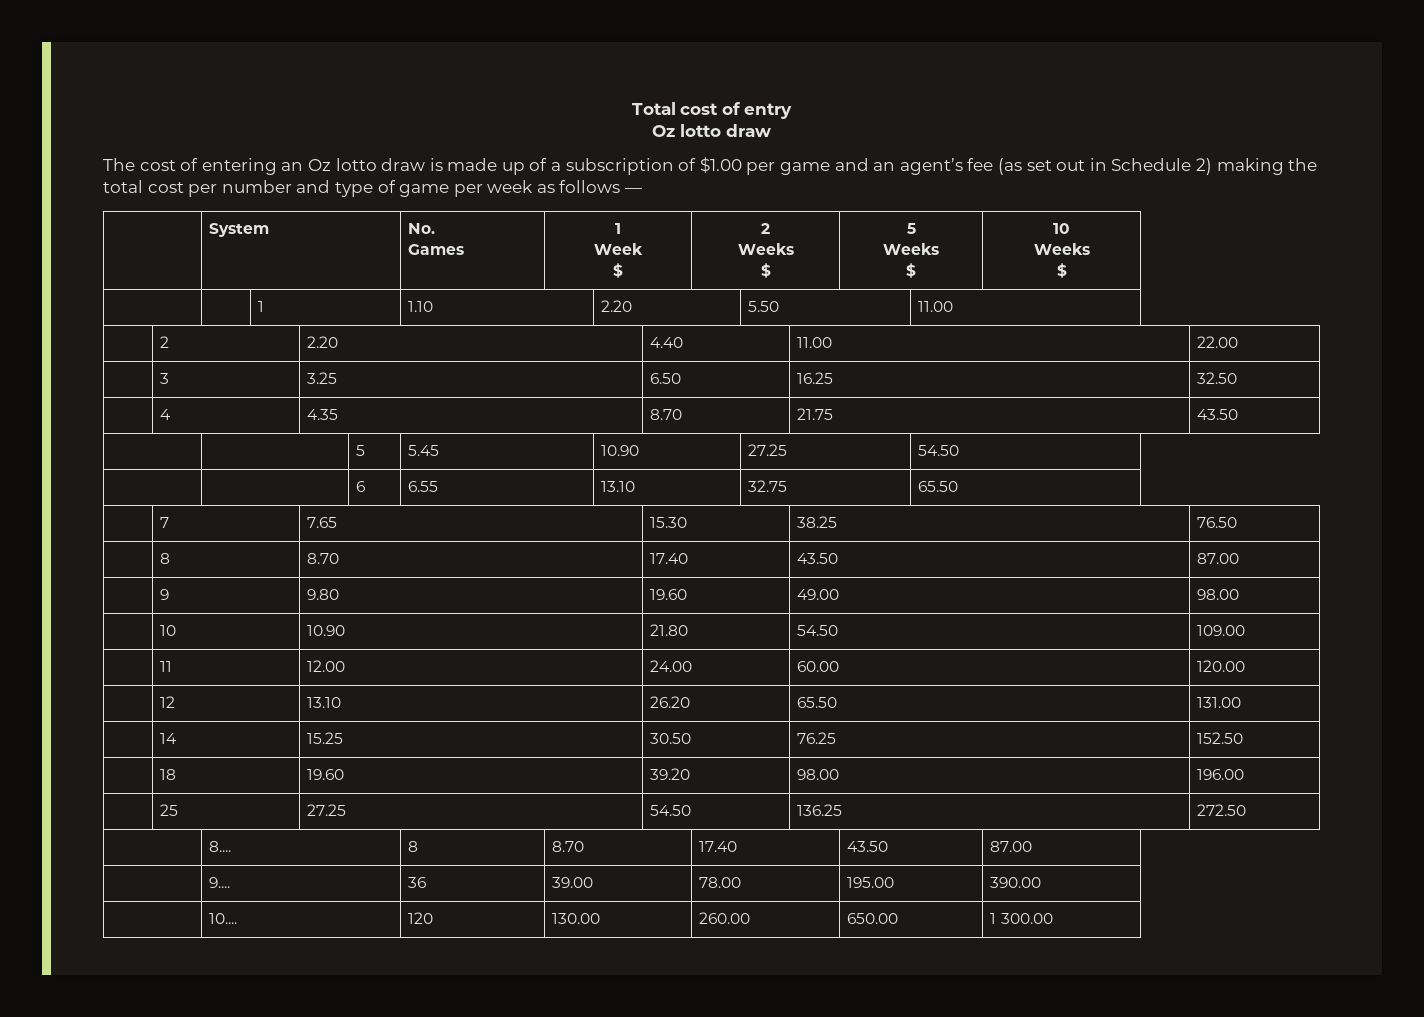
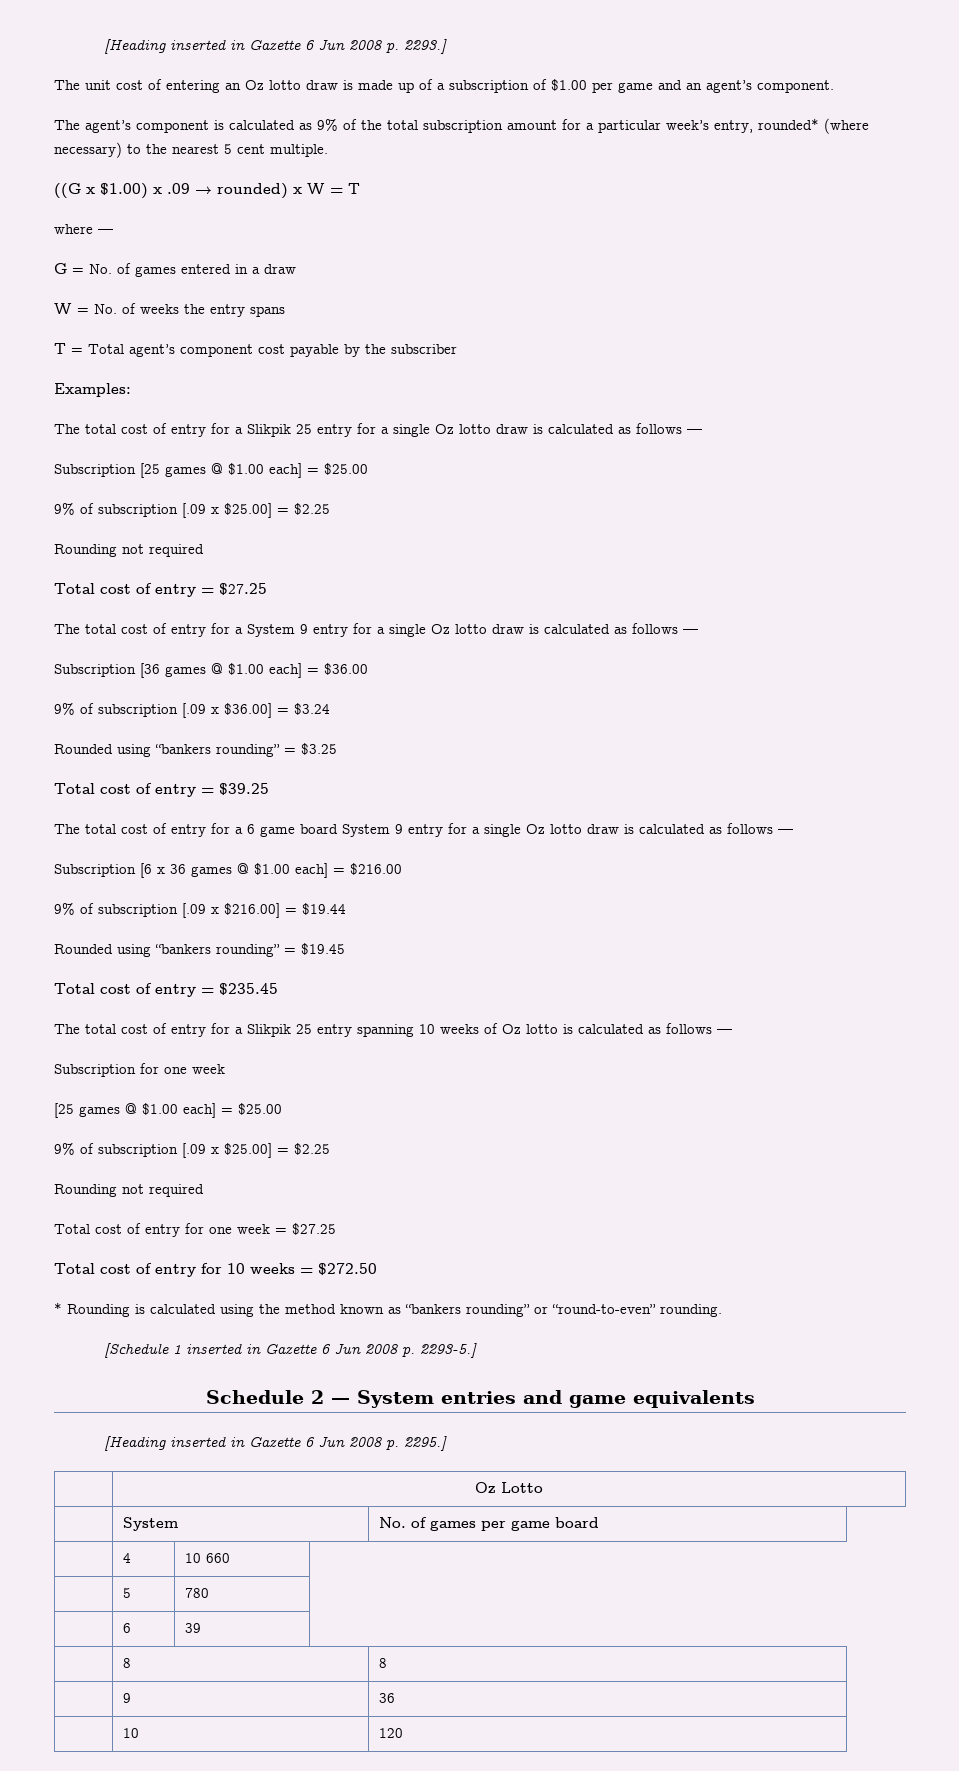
[631,102,793,119] [652,124,771,137] [103,158,135,171] Total cost of entry // Oz lotto draw // The -> [103,39,447,54] [54,80,111,90] [Heading inserted in Gazette 6 Jun 2008 p. 2293.] // The unit
[967,158,1318,175] [103,180,643,197] [209,223,270,237] [408,223,436,234] [408,244,465,255] [615,223,621,234] [594,243,643,255] [613,263,623,278] [761,223,770,234] [737,243,794,255] [760,263,771,278] [906,223,916,234] [883,243,939,255] [906,263,916,278] [1053,223,1070,234] [1033,243,1090,255] [1056,263,1067,278] [258,301,265,312] [408,301,434,312] [601,300,633,312] [748,301,780,312] [918,301,954,312] [160,336,170,348] [307,336,339,348] [650,337,684,348] [797,337,833,348] [1197,336,1239,348] [160,373,170,384] [307,372,338,384] [650,373,682,384] [797,372,834,384] [1197,372,1238,384] [160,409,172,420] [307,409,339,420] [650,409,683,420] [797,408,834,420] [1197,409,1239,420] [356,445,366,456] [408,445,440,456] [601,445,640,456] [748,444,788,456] [918,445,960,456] [356,481,366,492] [408,481,439,492] [601,481,636,492] [748,480,788,492] [918,481,959,492] [160,517,170,528] [307,517,338,528] [650,517,688,528] [797,516,838,528] [1197,517,1238,528] [160,553,171,564] [307,553,340,564] [650,553,689,564] [797,553,839,564] [1197,553,1240,564] [160,589,170,600] [307,589,340,600] [650,589,688,600] [797,589,840,600] [1197,589,1240,600] [160,625,177,636] [307,625,346,636] [650,624,689,636] [797,625,839,636] [1197,625,1246,636] [160,661,173,672] [307,660,346,672] [650,660,693,672] [797,661,840,672] [1197,660,1246,672] [160,696,176,708] [307,697,342,708] [650,696,691,708] [797,697,838,708] [1197,697,1242,708] [160,733,178,744] [307,732,344,744] [650,733,692,744] [797,732,837,744] [1197,732,1244,744] [160,769,177,780] [307,769,345,780] [650,768,691,780] [797,769,840,780] [1197,769,1245,780] [160,804,179,816] [307,804,347,816] [650,805,692,816] [797,804,843,816] [1197,804,1247,816] [209,841,232,852] [408,841,419,852] [552,841,585,852] [699,841,738,852] [847,841,889,852] [990,841,1033,852] [209,877,231,888] [408,877,427,888] [552,877,594,888] [699,877,742,888] [847,877,895,888] [990,877,1042,888] [209,913,238,924] [408,912,434,924] [552,913,601,924] [699,912,751,924] [847,913,899,924] [990,913,1053,924] fee (as set out in Schedule 2) making the total cost per number and type of game per week as follows — // | System | No. // Games | 1 // Week // $ | 2 // Weeks // $ | 5 // Weeks // $ | 10 // Weeks // $ // | | 1 | 1.10 | 2.20 | 5.50 | 11.00 // | 2 | 2.20 | 4.40 | 11.00 | 22.00 // | 3 | 3.25 | 6.50 | 16.25 | 32.50 // | 4 | 4.35 | 8.70 | 21.75 | 43.50 // | | 5 | 5.45 | 10.90 | 27.25 | 54.50 // | | 6 | 6.55 | 13.10 | 32.75 | 65.50 // | 7 | 7.65 | 15.30 | 38.25 | 76.50 // | 8 | 8.70 | 17.40 | 43.50 | 87.00 // | 9 | 9.80 | 19.60 | 49.00 | 98.00 // | 10 | 10.90 | 21.80 | 54.50 | 109.00 // | 11 | 12.00 | 24.00 | 60.00 | 120.00 // | 12 | 13.10 | 26.20 | 65.50 | 131.00 // | 14 | 15.25 | 30.50 | 76.25 | 152.50 // | 18 | 19.60 | 39.20 | 98.00 | 196.00 // | 25 | 27.25 | 54.50 | 136.25 | 272.50 // | 8.... | 8 | 8.70 | 17.40 | 43.50 | 87.00 // | 9.... | 36 | 39.00 | 78.00 | 195.00 | 390.00 // | 10.... | 120 | 130.00 | 260.00 | 650.00 | 1 300.00 -> [757,80,834,93] [54,118,869,134] [54,142,328,158] [54,183,360,199] [54,224,113,234] [54,263,296,277] [54,303,285,317] [54,343,457,357] [54,383,131,397] [54,423,702,437] [54,463,368,478] [54,502,330,518] [54,544,204,557] [54,583,267,597] [54,623,698,637] [54,663,368,678] [54,702,330,718] [54,743,337,757] [54,783,269,797] [54,823,793,837] [54,863,402,878] [54,902,346,918] [54,943,345,957] [54,983,278,997] [54,1023,732,1037] [54,1063,225,1077] [54,1103,282,1118] [54,1142,330,1158] [54,1184,204,1197] [54,1223,336,1237] [54,1263,377,1277] [54,1302,722,1317] [103,1343,477,1358] [205,1390,755,1408] [103,1436,447,1451] [475,1482,543,1494] [123,1517,179,1531] [379,1517,600,1531] [123,1553,132,1563] [185,1553,231,1563] [123,1588,132,1598] [185,1588,210,1598] [123,1623,132,1633] [185,1623,202,1633] [123,1658,132,1668] [379,1658,388,1668] [123,1693,132,1703] [379,1693,396,1703] [123,1728,140,1738] [379,1728,404,1738] component. // The agent’s component is calculated as 9% of the total subscription amount for a particular week’s entry, rounded* (where necessary) to the nearest 5 cent multiple. // ((G x $1.00) x .09 → rounded) x W = T // where — // G = No. of games entered in a draw // W = No. of weeks the entry spans // T = Total agent’s component cost payable by the subscriber // Examples: // The total cost of entry for a Slikpik 25 entry for a single Oz lotto draw is calculated as follows — // Subscription [25 games @ $1.00 each] = $25.00 // 9% of subscription [.09 x $25.00] = $2.25 // Rounding not required // Total cost of entry = $27.25 // The total cost of entry for a System 9 entry for a single Oz lotto draw is calculated as follows — // Subscription [36 games @ $1.00 each] = $36.00 // 9% of subscription [.09 x $36.00] = $3.24 // Rounded using “bankers rounding” = $3.25 // Total cost of entry = $39.25 // The total cost of entry for a 6 game board System 9 entry for a single Oz lotto draw is calculated as follows — // Subscription [6 x 36 games @ $1.00 each] = $216.00 // 9% of subscription [.09 x $216.00] = $19.44 // Rounded using “bankers rounding” = $19.45 // Total cost of entry = $235.45 // The total cost of entry for a Slikpik 25 entry spanning 10 weeks of Oz lotto is calculated as follows — // Subscription for one week // [25 games @ $1.00 each] = $25.00 // 9% of subscription [.09 x $25.00] = $2.25 // Rounding not required // Total cost of entry for one week = $27.25 // Total cost of entry for 10 weeks = $272.50 // * Rounding is calculated using the method known as “bankers rounding” or “round-to-even” rounding. // [Schedule 1 inserted in Gazette 6 Jun 2008 p. 2293-5.] // Schedule 2 — System entries and game equivalents // [Heading inserted in Gazette 6 Jun 2008 p. 2295.] // | Oz Lotto // | System | No. of games per game board // | 4 | 10 660 // | 5 | 780 // | 6 | 39 // | 8 | 8 // | 9 | 36 // | 10 | 120

